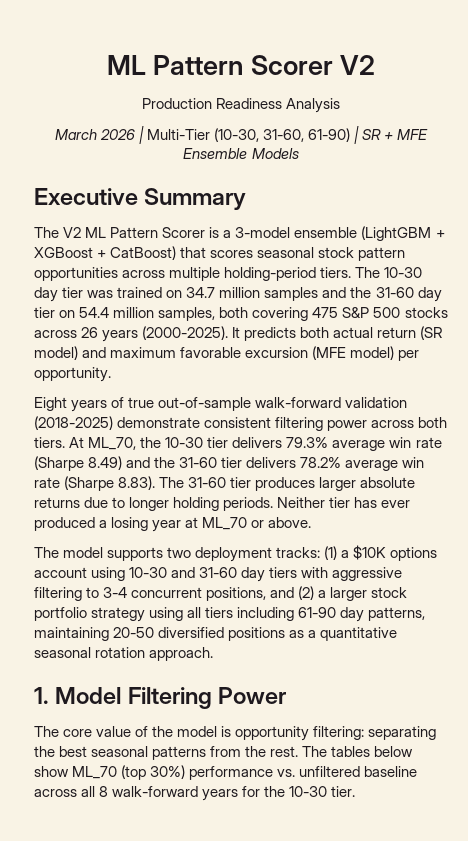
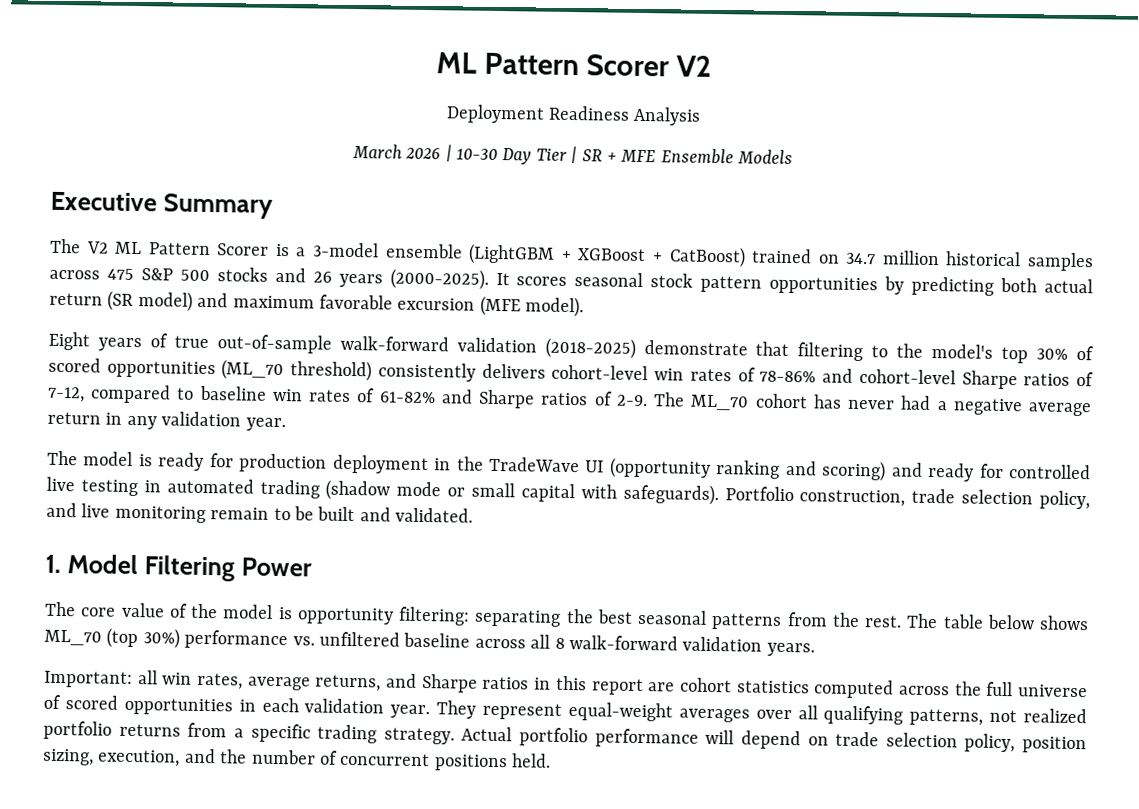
[141,98,212,109] Production -> [445,104,545,124] Deployment
[146,128,351,142] Multi-Tier (10-30, 31-60, 61-90) -> [455,148,567,165] 10-30 Day Tier
[180,247,207,258] that -> [751,248,1094,272] [49,267,510,290] trained on 34.7 million historical samples across 475 S&P 500 stocks and 26 years (2000-2025). It
[122,267,423,281] [34,287,442,302] [34,307,448,321] [34,326,297,342] across multiple holding-period tiers. The 10-30 day tier was trained on 34.7 million samples and the 31-60 day tier on 54.4 million samples, both covering 475 S&P 500 stocks across 26 years (2000-2025). It predicts -> [884,276,995,296] by predicting
[350,346,420,361] [34,367,111,382] model) per opportunity. -> [525,296,585,318] model).
[204,417,448,431] [34,437,442,451] [34,456,425,471] [34,476,416,491] [34,497,411,511] [34,517,312,532] [34,545,438,562] [34,567,403,582] [34,586,408,601] [34,607,426,622] [34,627,398,641] [34,647,214,661] consistent filtering power across both tiers. At ML_70, the 10-30 tier delivers 79.3% average win rate (Sharpe 8.49) and the 31-60 tier delivers 78.2% average win rate (Sharpe 8.83). The 31-60 tier produces larger absolute returns due to longer holding periods. Neither tier has ever produced a losing year at ML_70 or above. // The model supports two deployment tracks: (1) a $10K options account using 10-30 and 31-60 day tiers with aggressive filtering to 3-4 concurrent positions, and (2) a larger stock portfolio strategy using all tiers including 61-90 day patterns, maintaining 20-50 diversified positions as a quantitative seasonal rotation approach. -> [755,341,1094,364] [48,357,1095,390] [47,384,1092,417] [47,411,286,432] [47,450,1091,482] [46,476,1090,510] [46,502,474,523] that filtering to the model's top 30% of scored opportunities (ML_70 threshold) consistently delivers cohort-level win rates of 78-86% and cohort-level Sharpe ratios of 7-12, compared to baseline win rates of 61-82% and Sharpe ratios of 2-9. The ML_70 cohort has never had a negative average return in any validation year. // The model is ready for production deployment in the TradeWave UI (opportunity ranking and scoring) and ready for controlled live testing in automated trading (shadow mode or small capital with safeguards). Portfolio construction, trade selection policy, and live monitoring remain to be built and validated.
[331,746,414,757] [34,766,69,777] tables below show -> [942,614,1089,631] table below shows
[202,786,356,801] years for the 10-30 tier. -> [682,636,815,657] [44,670,1089,699] [43,694,1087,726] [43,720,1087,754] [42,748,552,772] validation years. // Important: all win rates, average returns, and Sharpe ratios in this report are cohort statistics computed across the full universe of scored opportunities in each validation year. They represent equal-weight averages over all qualifying patterns, not realized portfolio returns from a specific trading strategy. Actual portfolio performance will depend on trade selection policy, position sizing, execution, and the number of concurrent positions held.

